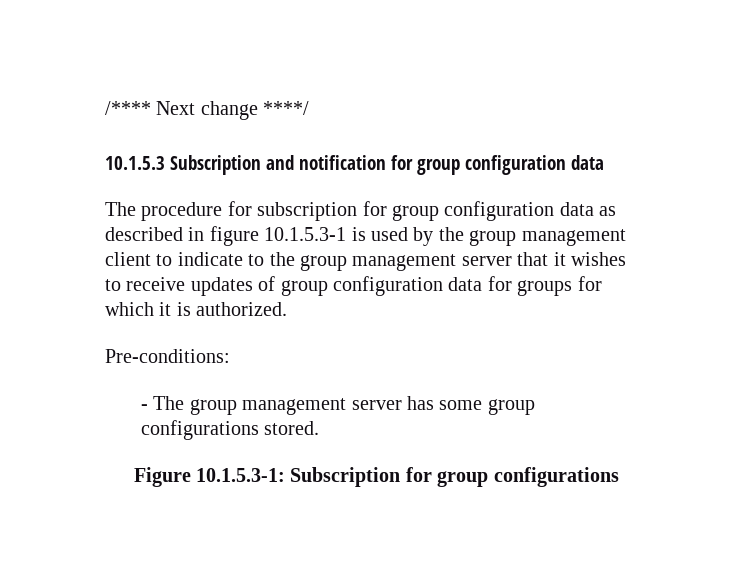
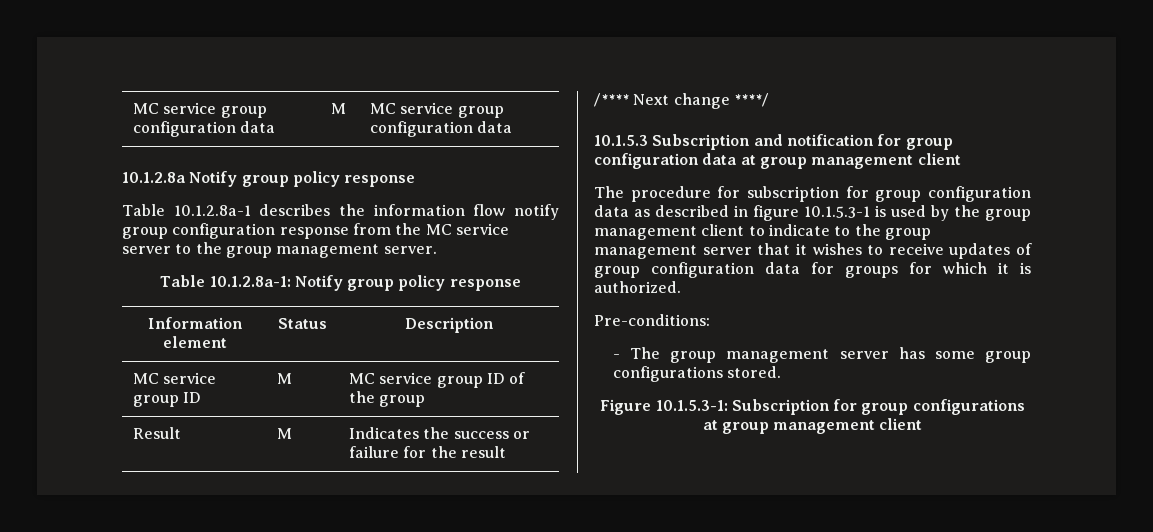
(105, 108) none -> [133,102,267,118] [133,121,276,137] [331,103,347,114] [370,102,504,118] [370,121,513,137] [122,171,416,187] [122,204,559,220] [122,223,509,239] [122,242,437,258] [160,275,521,291] [147,317,243,329] [162,336,227,348] [278,318,327,329] [404,317,494,333] [133,372,217,384] [133,392,202,407] [277,373,293,384] [349,372,526,388] [349,391,426,407] [133,427,182,439] [277,428,293,439] [349,427,530,439] [349,446,506,458] MC service group configuration data | M | MC service group configuration data // 10.1.2.8a Notify group policy response // Table 10.1.2.8a-1 describes the information flow notify group configuration response from the MC service server to the group management server. // Table 10.1.2.8a-1: Notify group policy response // Information element | Status | Description // MC service group ID | M | MC service group ID of the group // Result | M | Indicates the success or failure for the result //
(604, 162) none -> [740,153,961,169] at group management client
(619, 477) none -> [702,418,923,434] at group management client

